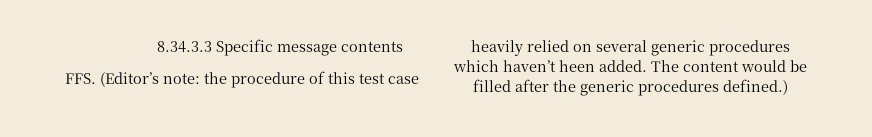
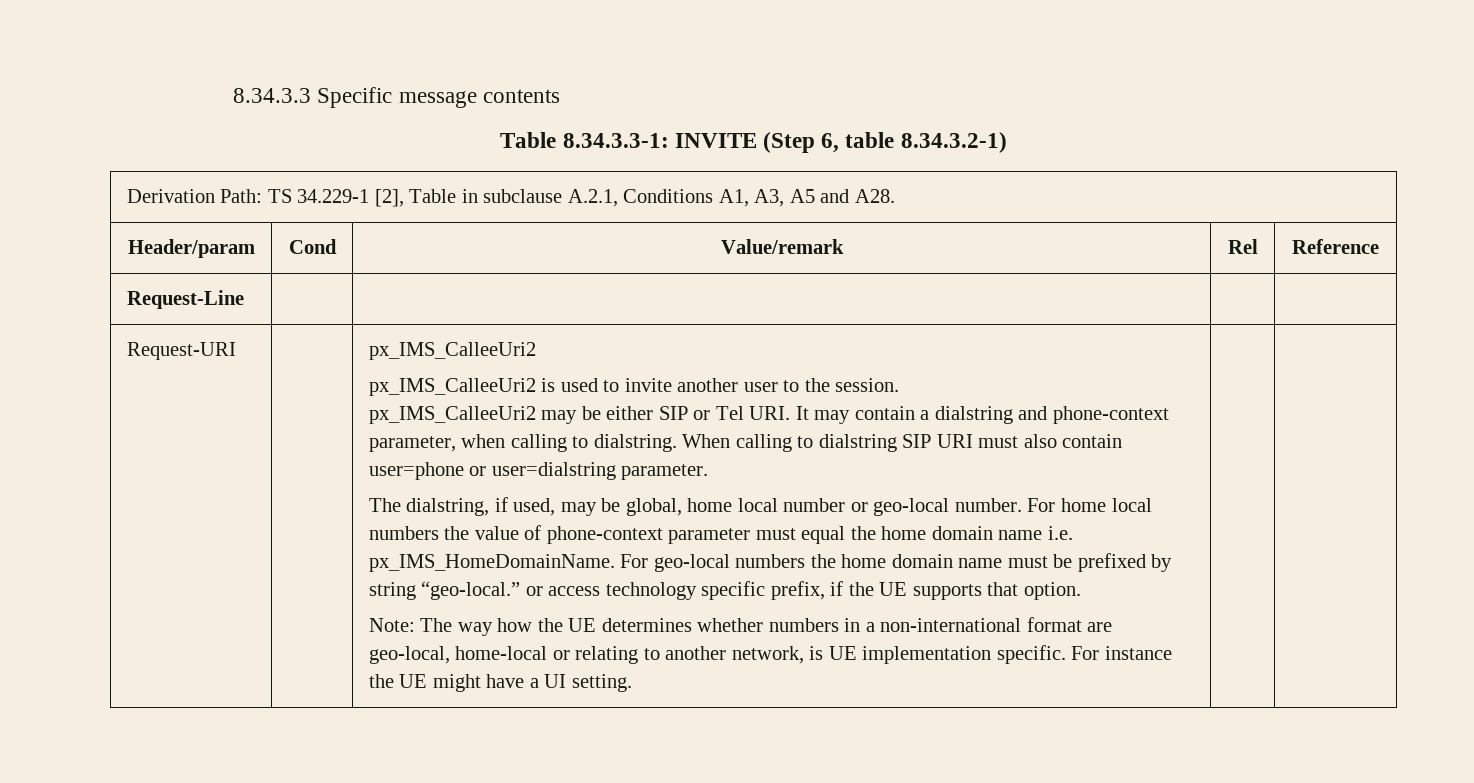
[64,71,419,88] [471,40,790,56] [453,60,807,72] [473,79,788,96] FFS. (Editor’s note: the procedure of this test case heavily relied on several generic procedures which haven’t heen added. The content would be filled after the generic procedures defined.) -> [500,132,1007,153] [126,189,896,207] [127,239,255,258] [288,239,337,254] [720,239,844,254] [1227,239,1258,254] [1292,239,1379,254] [126,290,244,309] [126,342,236,360] [368,342,536,360] [368,378,900,396] [368,406,1170,424] [368,434,1123,452] [368,462,709,480] [368,497,1152,516] [368,525,1073,544] [368,553,1173,572] [368,581,1081,600] [368,617,1113,636] [368,645,1172,664] [368,674,632,692] Table 8.34.3.3-1: INVITE (Step 6, table 8.34.3.2-1) // Derivation Path: TS 34.229-1 [2], Table in subclause A.2.1, Conditions A1, A3, A5 and A28. // Header/param | Cond | Value/remark | Rel | Reference // Request-Line | | | | // Request-URI | | px_IMS_CalleeUri2 // px_IMS_CalleeUri2 is used to invite another user to the session. // px_IMS_CalleeUri2 may be either SIP or Tel URI. It may contain a dialstring and phone-context parameter, when calling to dialstring. When calling to dialstring SIP URI must also contain user=phone or user=dialstring parameter. // The dialstring, if used, may be global, home local number or geo-local number. For home local numbers the value of phone-context parameter must equal the home domain name i.e. px_IMS_HomeDomainName. For geo-local numbers the home domain name must be prefixed by string “geo-local.” or access technology specific prefix, if the UE supports that option. // Note: The way how the UE determines whether numbers in a non-international format are geo-local, home-local or relating to another network, is UE implementation specific. For instance the UE might have a UI setting. | |

